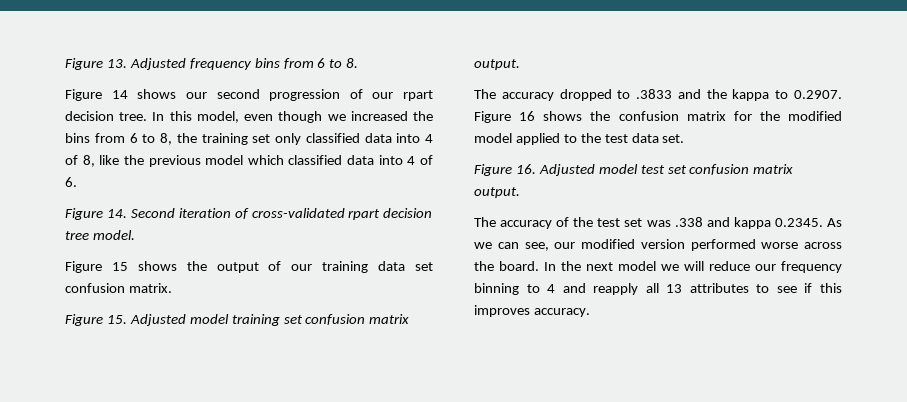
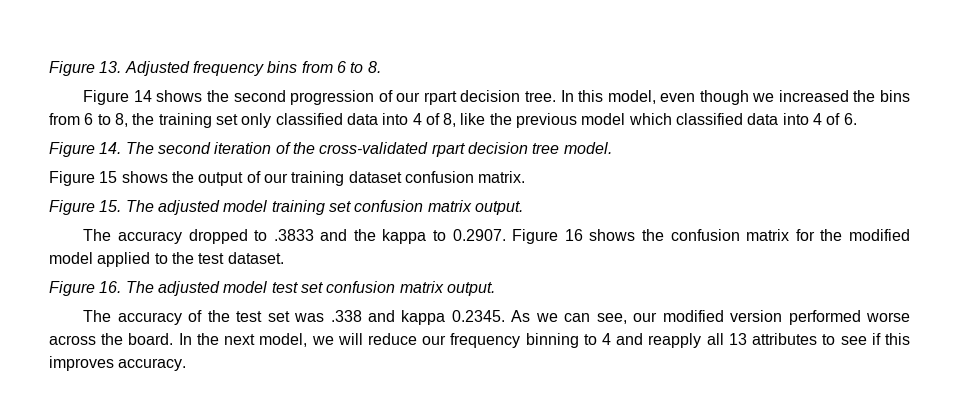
[185,92,207,99] our -> [207,90,230,102] the
[130,208,175,218] Second -> [125,142,211,154] The second
(249, 213) none -> [292,142,315,154] the
[378,261,434,271] data set -> [348,171,402,183] dataset
[129,314,186,326] Adjusted -> [125,200,220,215] The adjusted
[631,133,685,143] data set. -> [227,252,284,264] dataset.
[538,164,595,176] Adjusted -> [125,281,220,296] The adjusted
[618,261,656,271] model -> [259,333,308,347] model,

